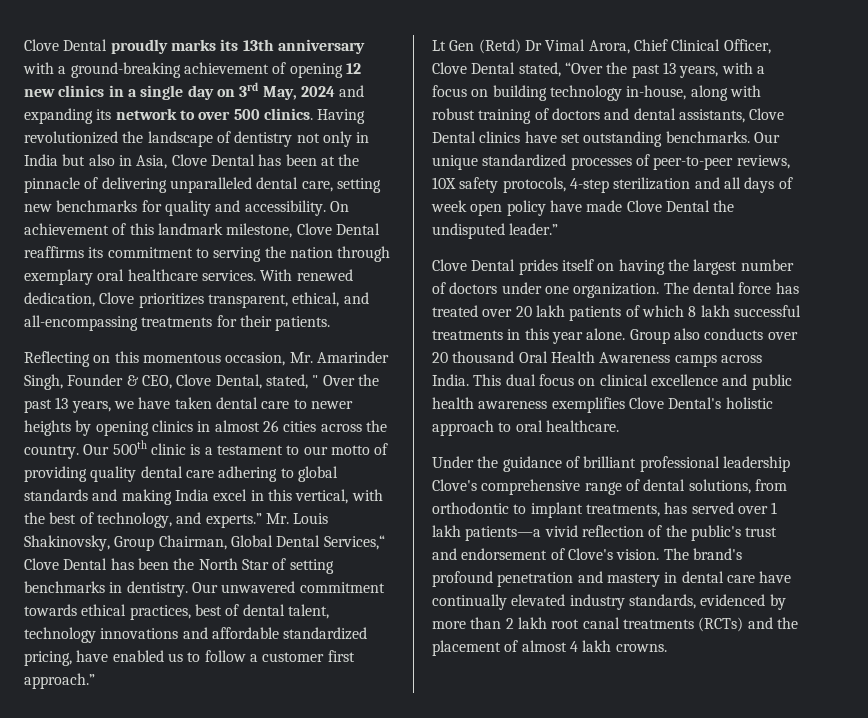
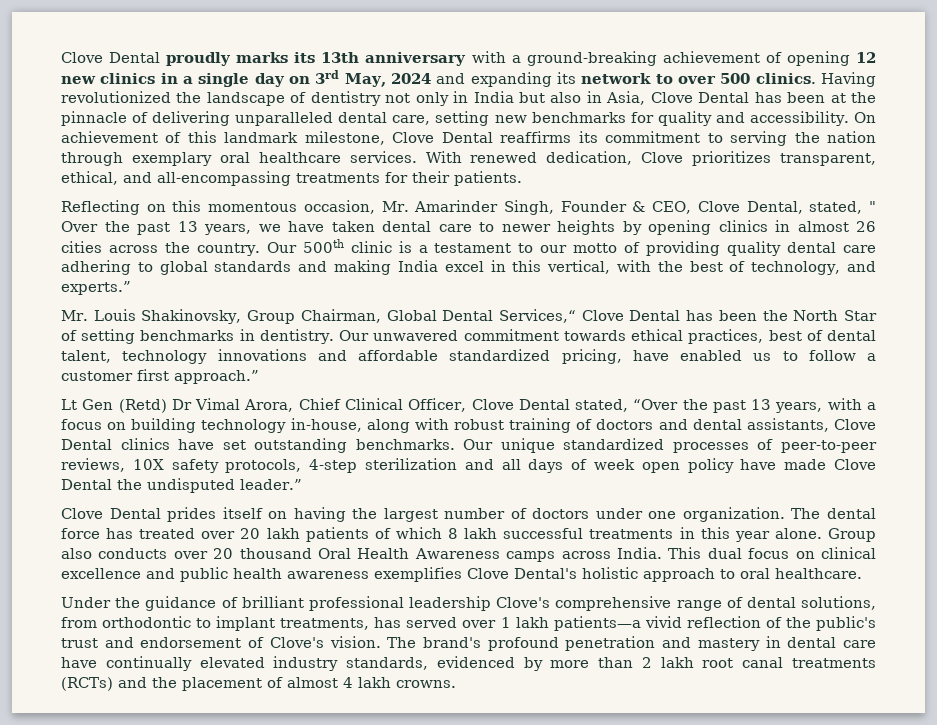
(262, 520) none -> (131, 288) //

